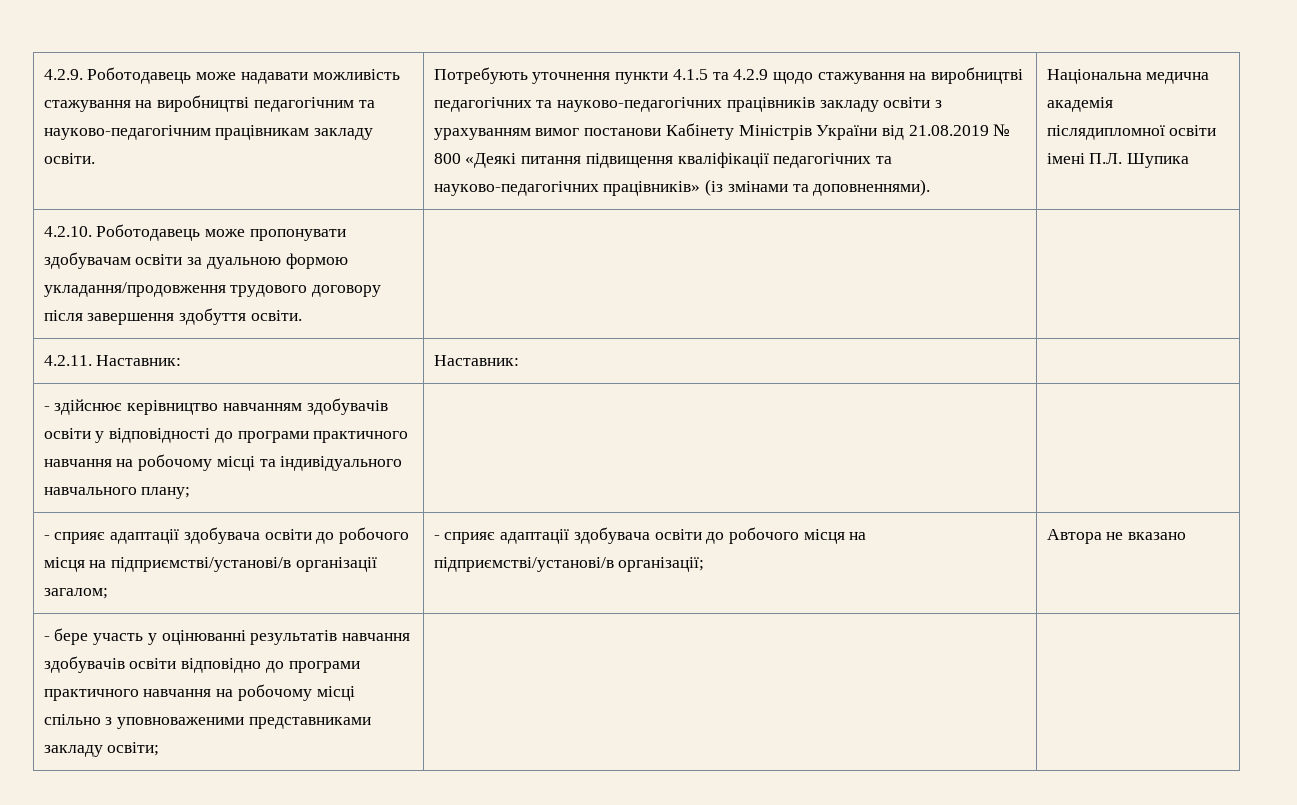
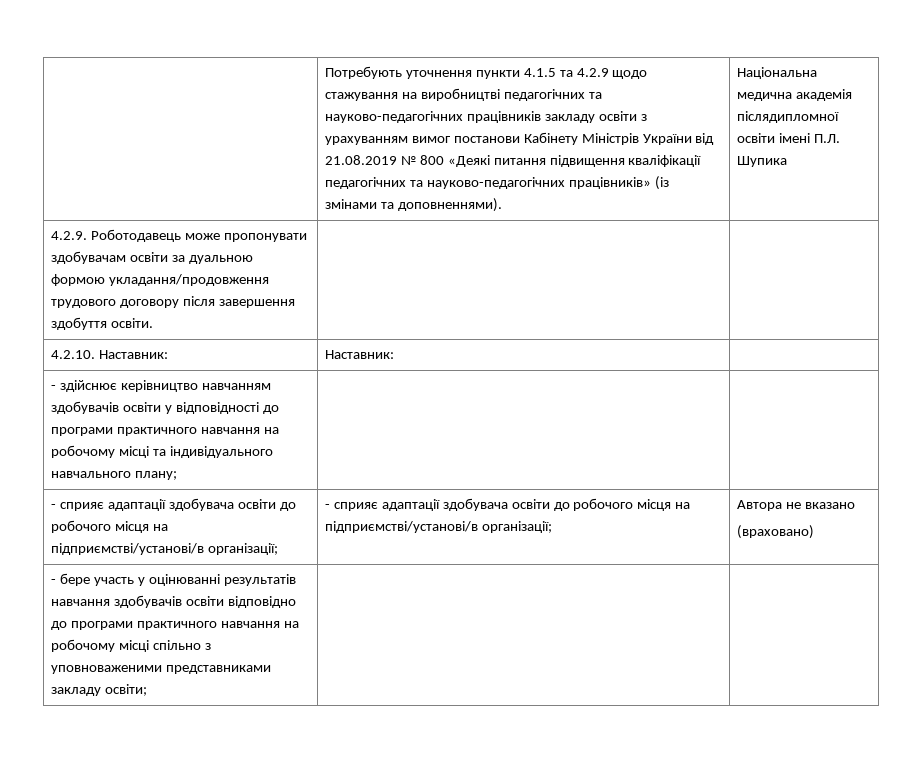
[43,67,400,84] [43,95,375,112] [43,125,374,140] [43,153,95,164] 4.2.9. Роботодавець може надавати можливість стажування на виробництві педагогічним та науково-педагогічним працівникам закладу освіти. -> (324, 72) none
[43,226,92,237] 4.2.10. -> [50,231,87,240] 4.2.9.
[43,355,92,366] 4.2.11. -> [50,350,95,359] 4.2.10.
[295,557,377,572] [43,588,108,599] організації загалом; -> [207,543,278,555] організації;
(1187, 536) none -> [736,525,814,539] // (враховано)

